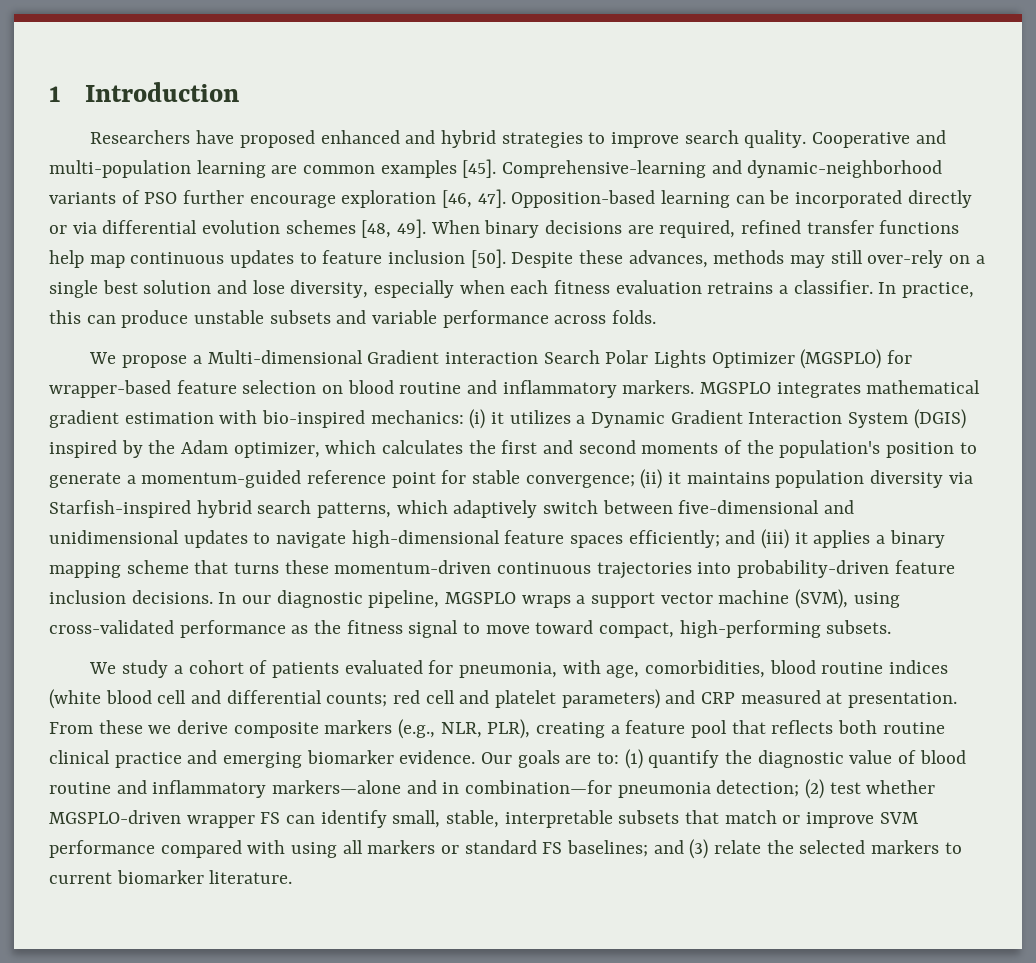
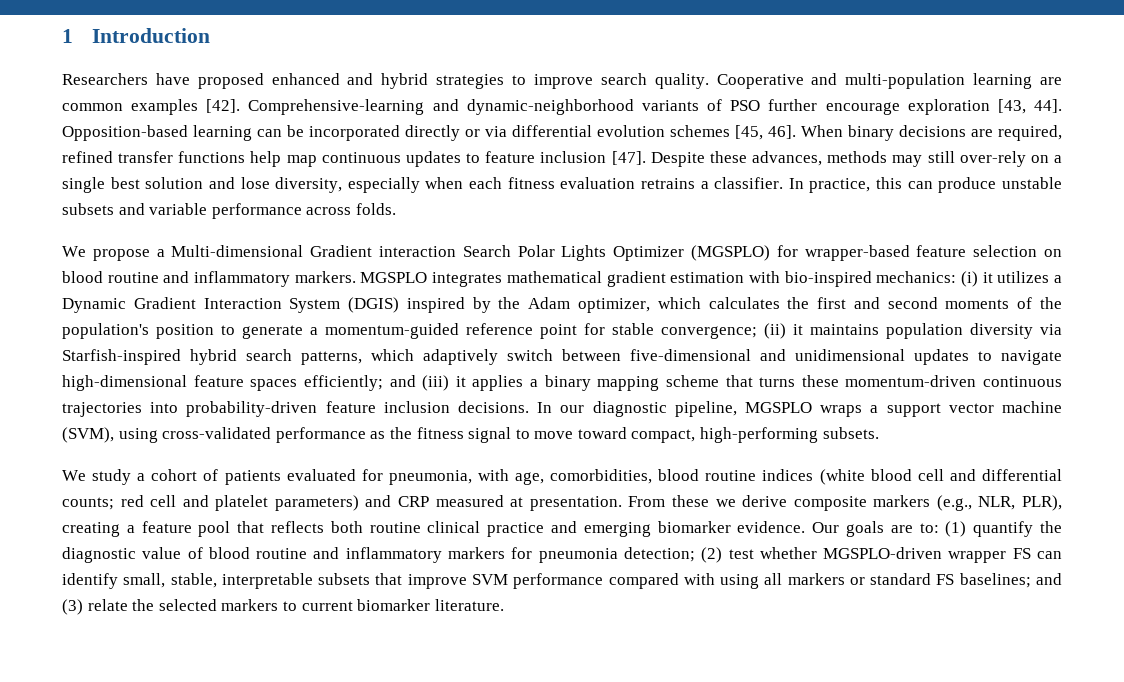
[462,159,497,178] [45]. -> [206,99,241,113] [42].
[442,189,506,208] [46, 47]. -> [997,99,1063,114] [43, 44].
[361,219,427,238] [48, 49]. -> [735,125,796,140] [45, 46].
[470,249,506,268] [50]. -> [611,151,646,165] [47].
[272,780,613,794] markers—alone and in combination—for -> [448,547,533,559] markers for
[724,810,801,824] match or -> (403, 579) none

